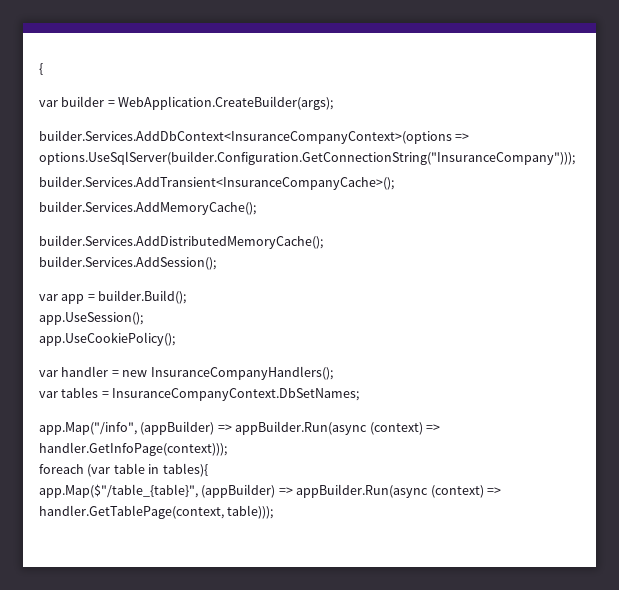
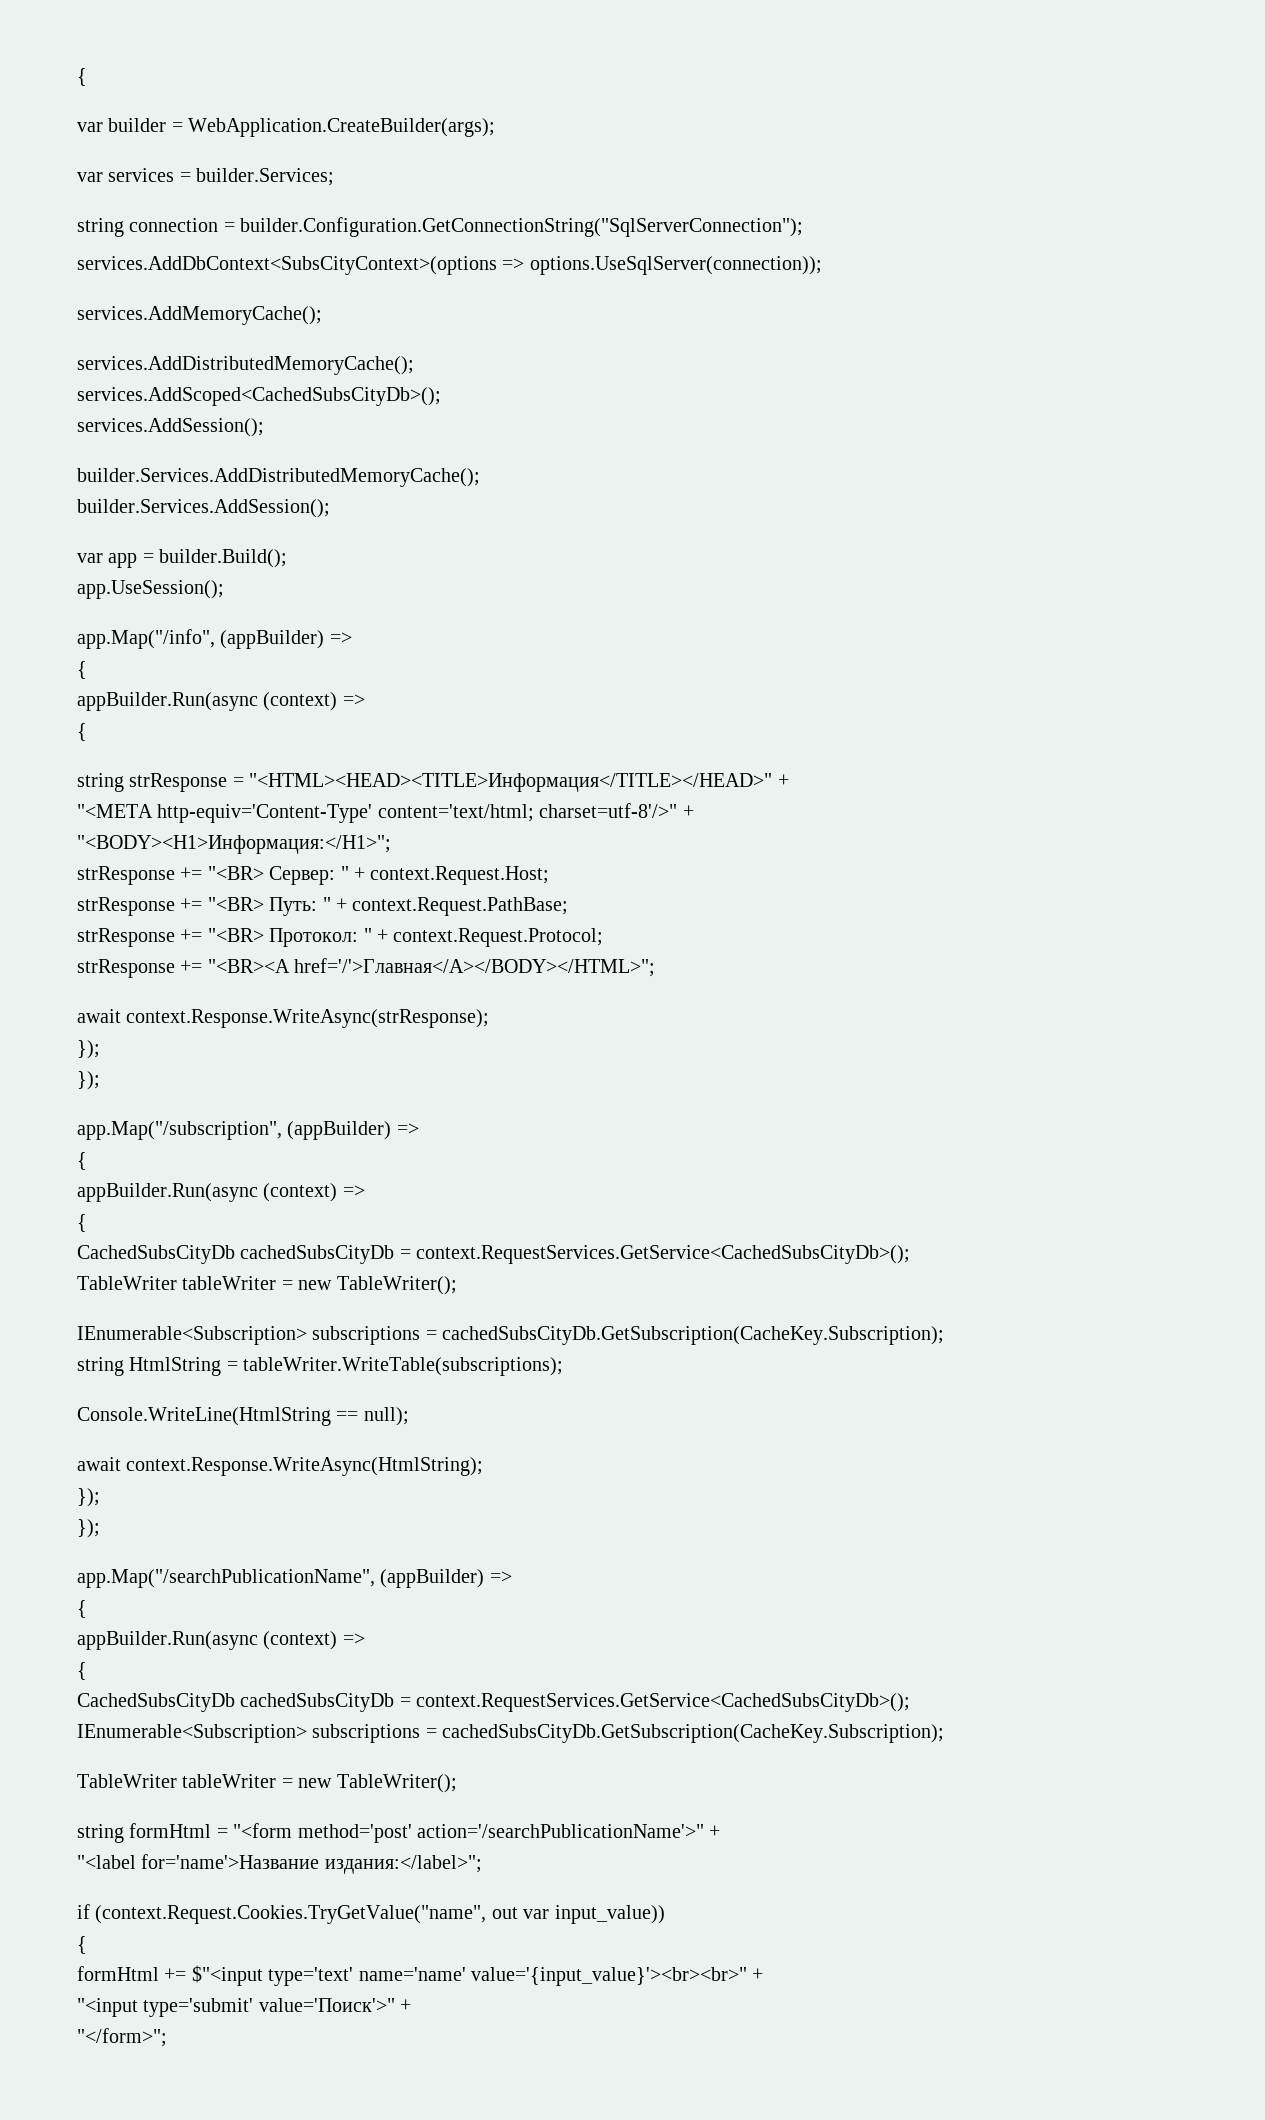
[39,130,470,144] [39,151,575,165] [39,176,394,190] [39,201,256,215] builder.Services.AddDbContext<InsuranceCompanyContext>(options => options.UseSqlServer(builder.Configuration.GetConnectionString("InsuranceCompany"))); // builder.Services.AddTransient<InsuranceCompanyСache>(); // builder.Services.AddMemoryCache(); -> [77,168,335,186] [77,217,804,237] [77,256,822,275] [77,306,322,325] [77,356,414,375] [77,387,441,406] [77,418,264,437] var services = builder.Services; // string connection = builder.Configuration.GetConnectionString("SqlServerConnection"); // services.AddDbContext<SubsCityContext>(options => options.UseSqlServer(connection)); // services.AddMemoryCache(); // services.AddDistributedMemoryCache(); // services.AddScoped<CachedSubsCityDb>(); // services.AddSession();
[39,332,175,346] [39,366,333,380] [39,387,360,401] // app.UseCookiePolicy(); // var handler = new InsuranceCompanyHandlers(); // var tables = InsuranceCompanyContext.DbSetNames; -> (224, 589) none
[235,421,440,435] [39,442,227,456] [39,463,208,477] [39,484,501,498] [39,505,274,519] appBuilder.Run(async (context) => handler.GetInfoPage(context))); // foreach (var table in tables){ // app.Map($"/table_{table}", (appBuilder) => appBuilder.Run(async (context) => handler.GetTablePage(context, table))); -> [77,661,87,679] [77,692,365,711] [77,723,87,741] [77,773,789,792] [77,803,694,823] [77,835,391,854] [77,866,550,885] [77,897,569,916] [77,928,604,947] [77,958,656,978] [77,1009,490,1028] [77,1040,100,1059] [77,1071,100,1090] [77,1121,419,1140] [77,1152,87,1170] [77,1183,365,1202] [77,1214,87,1232] [77,1245,911,1264] [77,1276,457,1295] [77,1326,945,1345] [77,1357,564,1376] [77,1407,409,1426] [77,1457,484,1476] [77,1488,100,1507] [77,1519,100,1538] [77,1569,512,1588] [77,1600,87,1618] [77,1631,365,1650] [77,1662,87,1680] [77,1693,911,1712] [77,1724,945,1743] [77,1774,457,1793] [77,1823,721,1843] [77,1854,482,1874] [77,1904,665,1924] [77,1936,87,1954] [77,1965,764,1986] [77,1998,412,2017] [77,2028,167,2047] // { // appBuilder.Run(async (context) => // { // string strResponse = "<HTML><HEAD><TITLE>Информация</TITLE></HEAD>" + // "<META http-equiv='Content-Type' content='text/html; charset=utf-8'/>" + // "<BODY><H1>Информация:</H1>"; // strResponse += "<BR> Сервер: " + context.Request.Host; // strResponse += "<BR> Путь: " + context.Request.PathBase; // strResponse += "<BR> Протокол: " + context.Request.Protocol; // strResponse += "<BR><A href='/'>Главная</A></BODY></HTML>"; // await context.Response.WriteAsync(strResponse); // }); // }); // app.Map("/subscription", (appBuilder) => // { // appBuilder.Run(async (context) => // { // CachedSubsCityDb cachedSubsCityDb = context.RequestServices.GetService<CachedSubsCityDb>(); // TableWriter tableWriter = new TableWriter(); // IEnumerable<Subscription> subscriptions = cachedSubsCityDb.GetSubscription(CacheKey.Subscription); // string HtmlString = tableWriter.WriteTable(subscriptions); // Console.WriteLine(HtmlString == null); // await context.Response.WriteAsync(HtmlString); // }); // }); // app.Map("/searchPublicationName", (appBuilder) => // { // appBuilder.Run(async (context) => // { // CachedSubsCityDb cachedSubsCityDb = context.RequestServices.GetService<CachedSubsCityDb>(); // IEnumerable<Subscription> subscriptions = cachedSubsCityDb.GetSubscription(CacheKey.Subscription); // TableWriter tableWriter = new TableWriter(); // string formHtml = "<form method='post' action='/searchPublicationName'>" + // "<label for='name'>Название издания:</label>"; // if (context.Request.Cookies.TryGetValue("name", out var input_value)) // { // formHtml += $"<input type='text' name='name' value='{input_value}'><br><br>" + // "<input type='submit' value='Поиск'>" + // "</form>";

